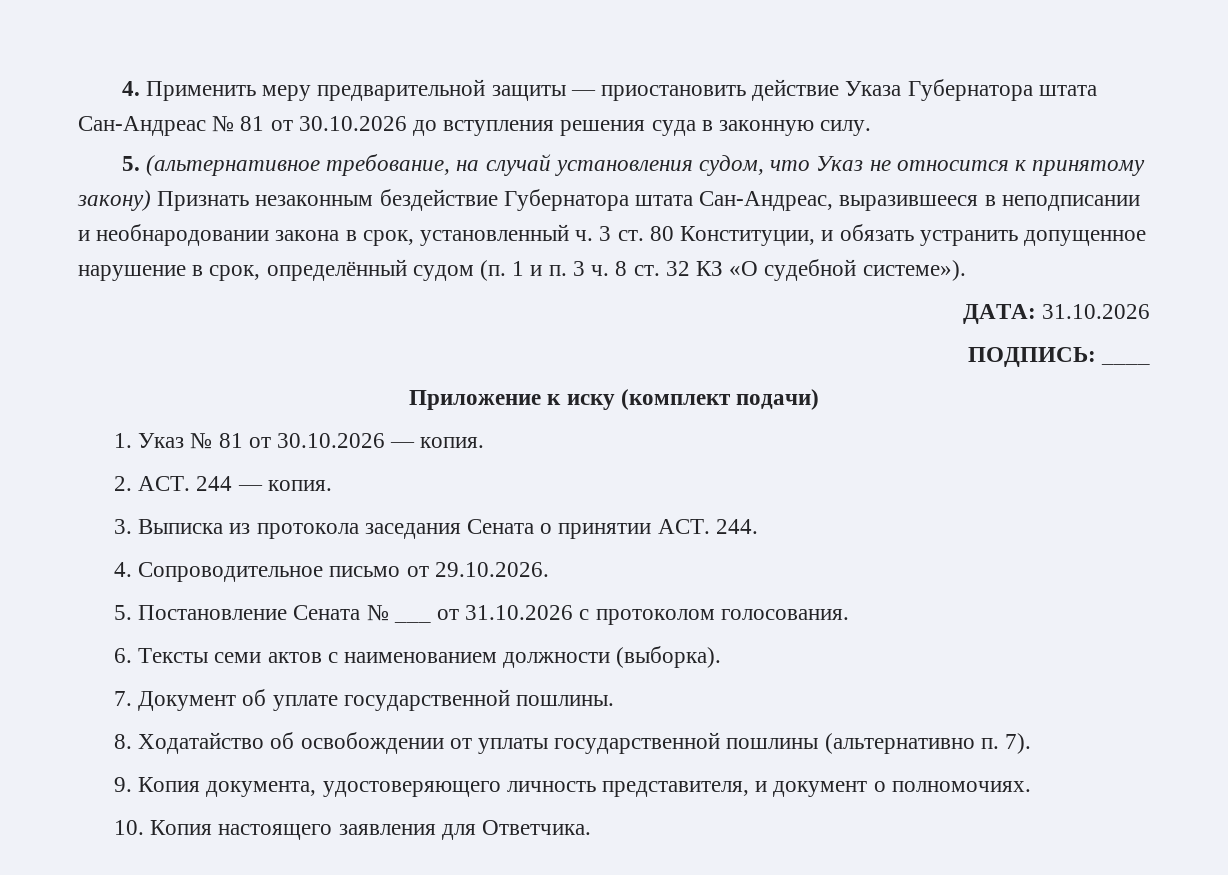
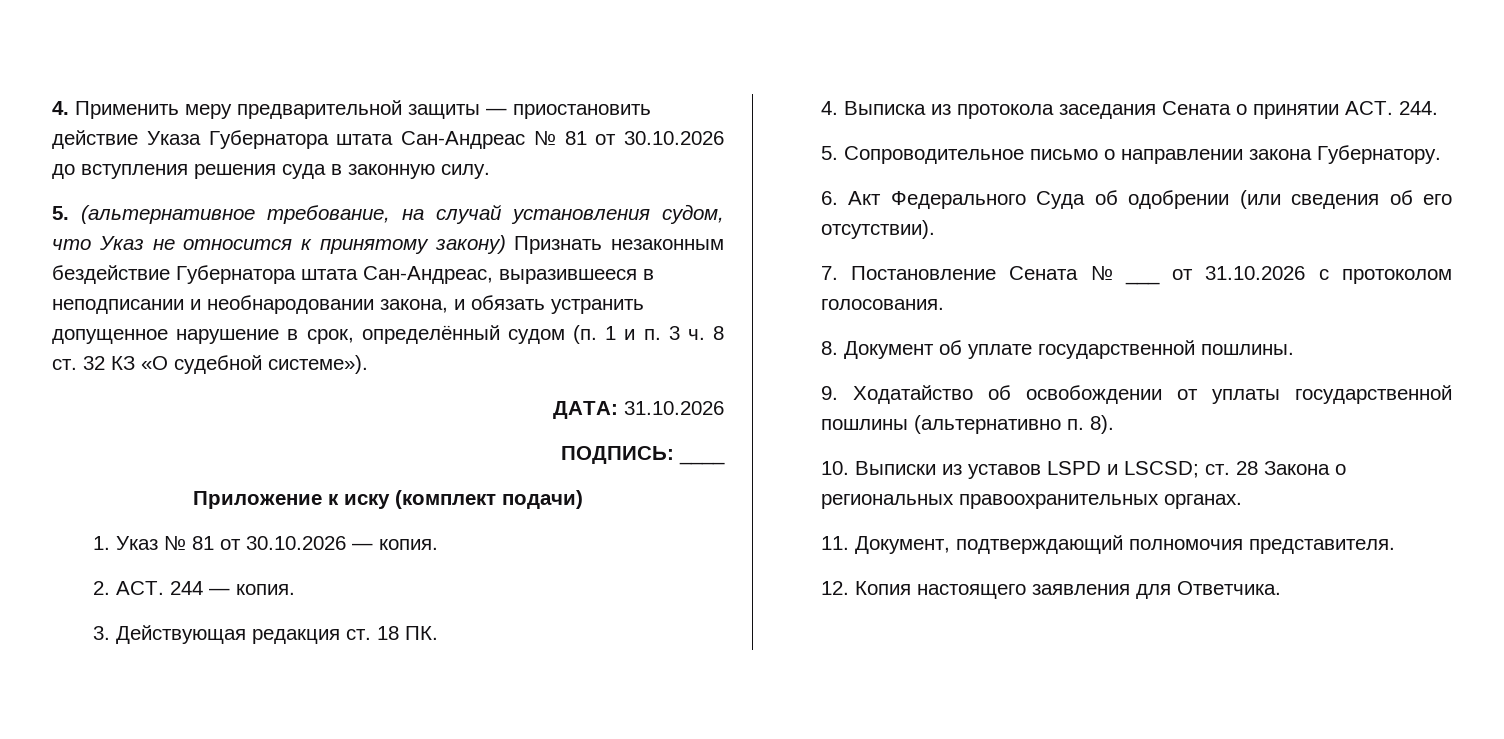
[275,224,816,246] закона в срок, установленный ч. 3 ст. 80 Конституции, -> [380,299,448,313] закона,
(132, 526) none -> [115,625,438,644] [820,101,838,115] Действующая редакция ст. 18 ПК. // 4.
[113,562,132,577] 4. -> [820,146,838,160] 5.
[406,562,549,577] [113,605,132,620] от 29.10.2026. // 5. -> [1103,145,1441,164] [820,190,1452,209] [820,220,935,239] [820,266,838,280] о направлении закона Губернатору. // 6. Акт Федерального Суда об одобрении (или сведения об его отсутствии). // 7.
[113,646,722,668] [113,691,132,706] 6. Тексты семи актов с наименованием должности (выборка). // 7. -> [820,341,838,355] 8.
[113,734,132,749] 8. -> [820,386,838,400] 9.
[1005,733,1032,754] [113,777,1031,797] [113,820,144,835] 7). // 9. Копия документа, удостоверяющего личность представителя, и документ о полномочиях. // 10. -> [1089,415,1114,434] [820,461,1346,479] [820,494,1242,509] [820,535,1395,554] [820,581,849,595] 8). // 10. Выписки из уставов LSPD и LSCSD; ст. 28 Закона о региональных правоохранительных органах. // 11. Документ, подтверждающий полномочия представителя. // 12.

